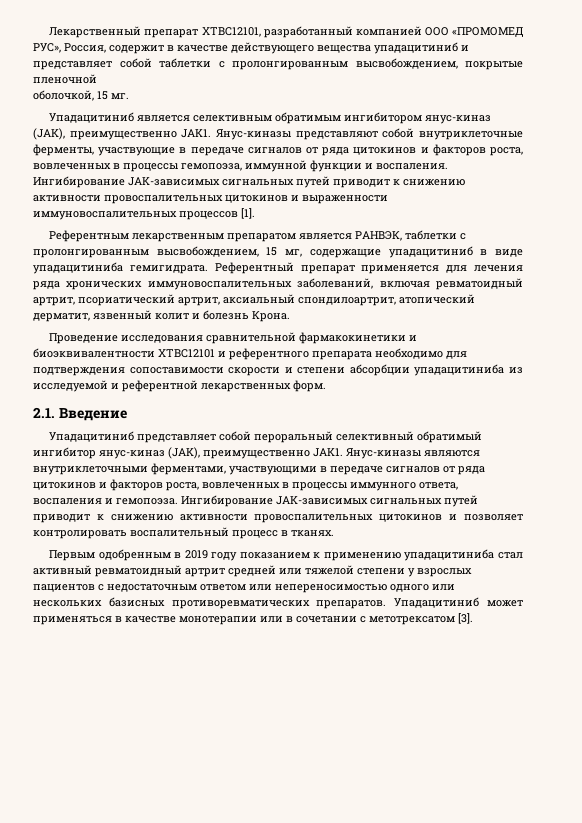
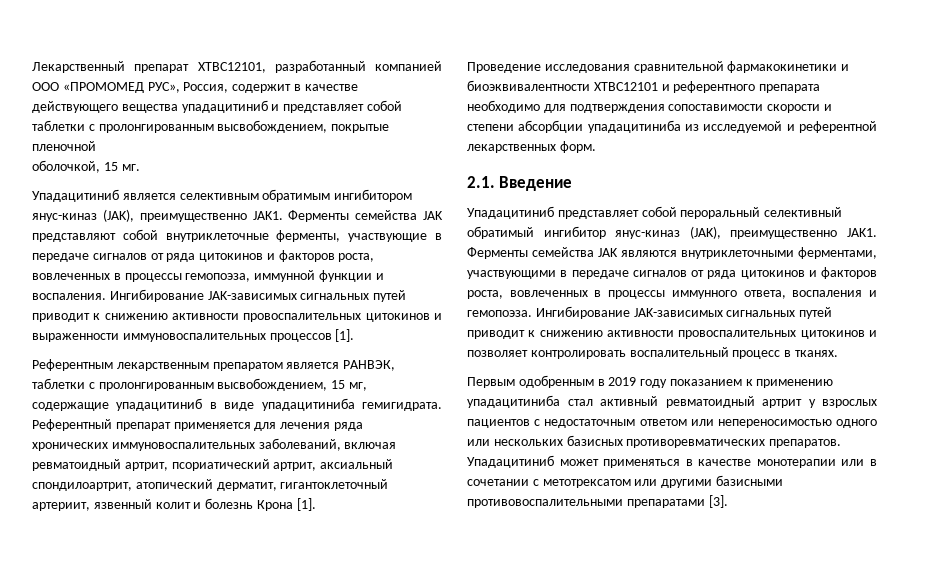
[215,129,291,140] Янус-киназы -> [288,210,443,222] Ферменты семейства JAK
(90, 317) none -> [280,479,389,489] [32,502,90,511] гигантоклеточный артериит,
[252,311,290,322] Крона. -> [256,498,316,511] Крона [1].
[346,448,421,459] Янус-киназы -> [467,247,618,259] Ферменты семейства JAK
[228,565,405,577] средней или тяжелой степени -> (802, 403) none
(455, 620) none -> [634,475,783,488] [467,499,705,508] или другими базисными противовоспалительными препаратами

